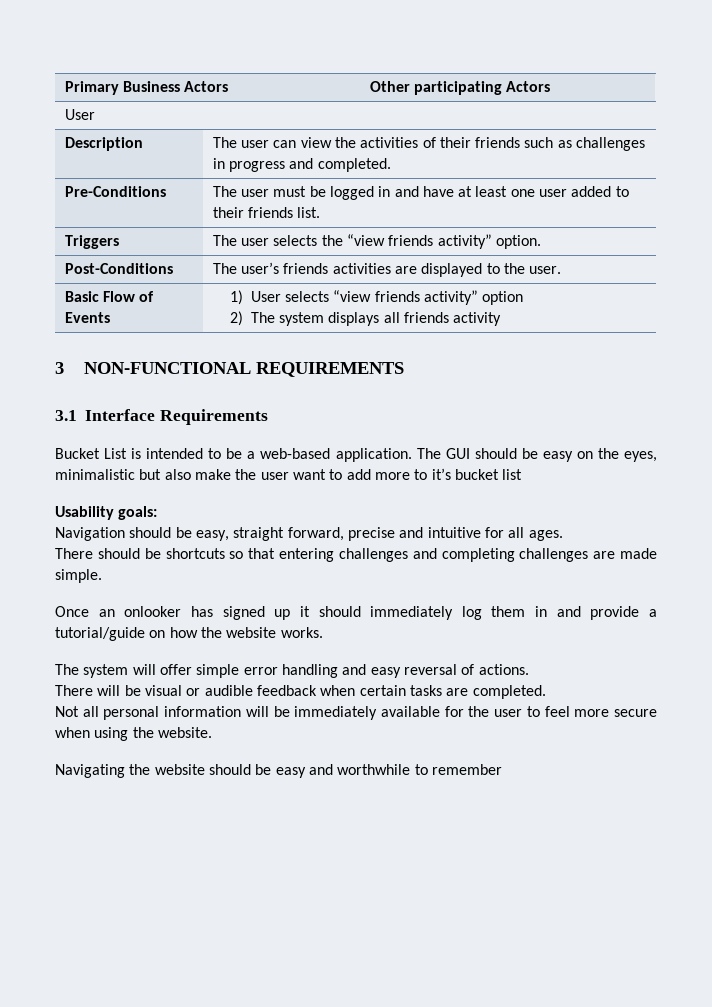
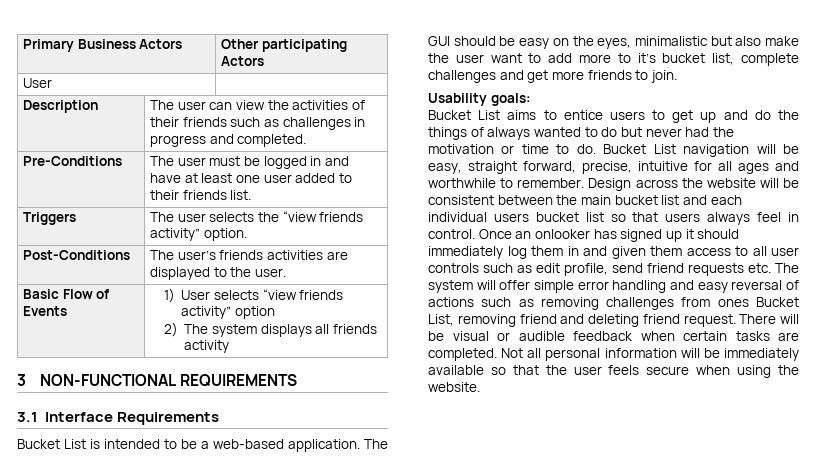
[502,469,523,480] [55,506,158,520] [55,527,172,541] list // Usability goals: // Navigation should -> [712,53,799,66] [428,70,677,83] [428,93,531,106] [428,110,799,123] [428,127,734,140] [428,144,776,157] list, complete challenges and get more friends to join. // Usability goals: // Bucket List aims to entice users to get up and do the things of always wanted to do but never had the motivation or time to do. Bucket List navigation will
[347,527,424,541] precise and -> [582,161,632,174] precise,
[528,530,563,541] [55,548,657,562] [55,569,102,583] ages. // There should be shortcuts so that entering challenges and completing challenges are made simple. // -> [738,161,799,174] [428,178,799,191] [428,195,742,205] [428,212,799,225] [428,229,475,239] ages and worthwhile to remember. Design across the website will be consistent between the main bucket list and each individual users bucket list so that users always feel in control.
[590,606,657,620] [55,627,323,641] provide a tutorial/guide on how the website works. // -> [611,246,799,259] [428,263,771,276] given them access to all user controls such as edit profile, send friend requests etc.
[478,664,529,675] actions. // -> [428,297,799,310] [428,314,736,327] actions such as removing challenges from ones Bucket List, removing friend and deleting friend request.
(546, 692) // -> (497, 354) none
[444,706,610,717] for the user to feel more -> [490,365,640,375] so that the user feels
[55,764,502,778] // Navigating the website should be easy and worthwhile to remember -> (480, 387) none

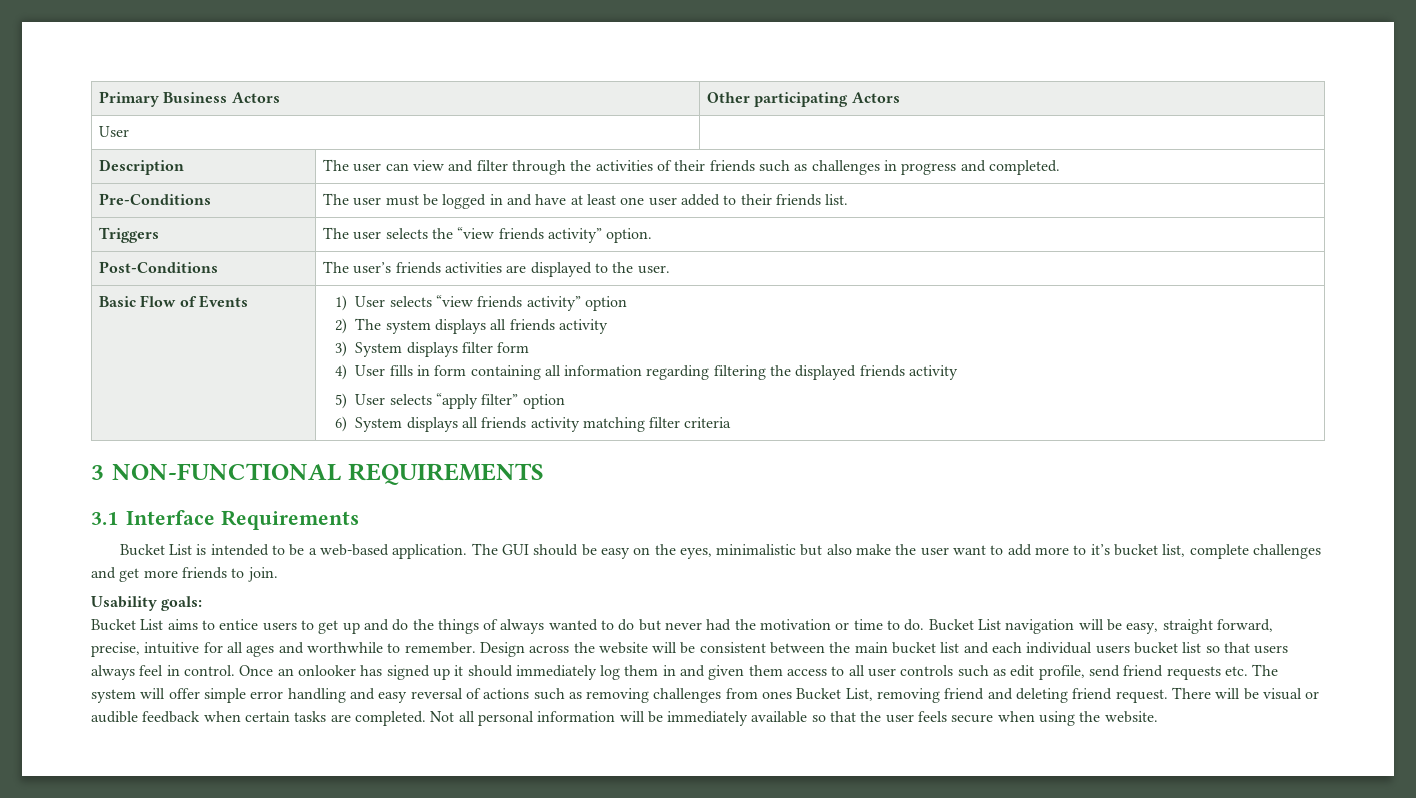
(265, 105) none -> [448,160,567,175] and filter through
(230, 346) none -> [335,341,530,357] [335,364,959,380] [335,393,565,409] [335,416,732,432] // 3) System displays filter form // 4) User fills in form containing all information regarding filtering the displayed friends activity // 5) User selects “apply filter” option // 6) System displays all friends activity matching filter criteria

